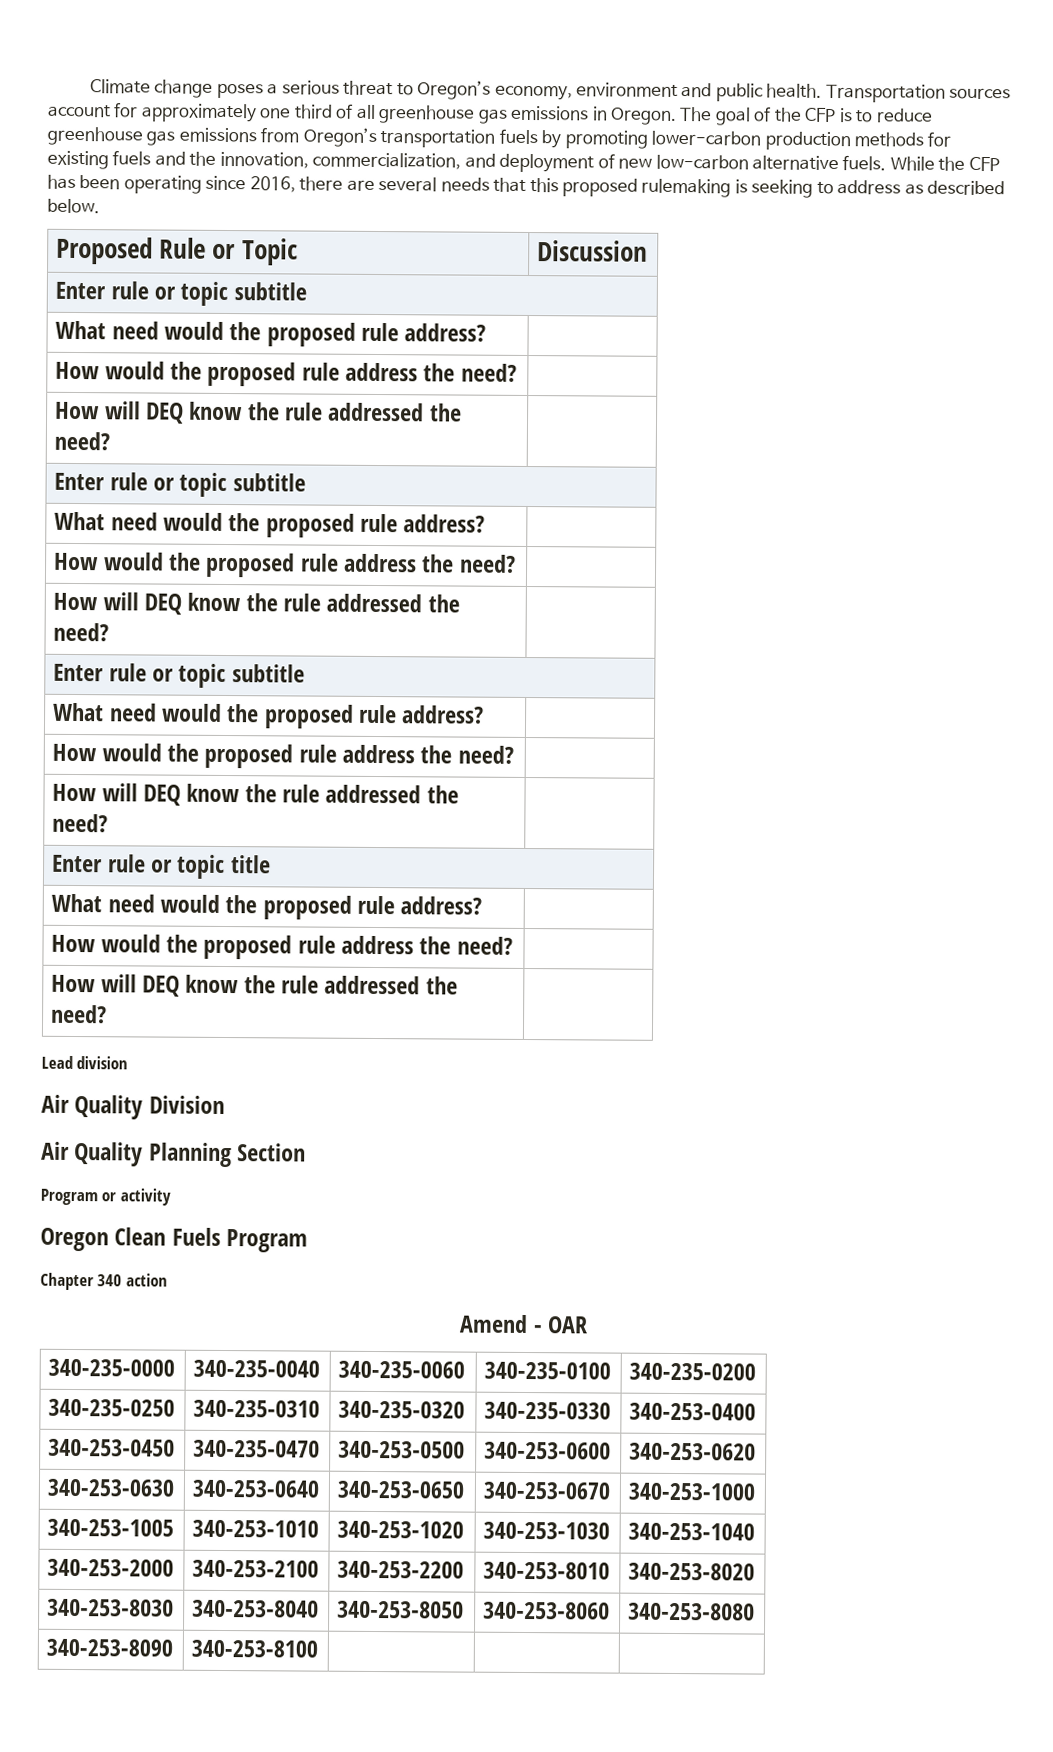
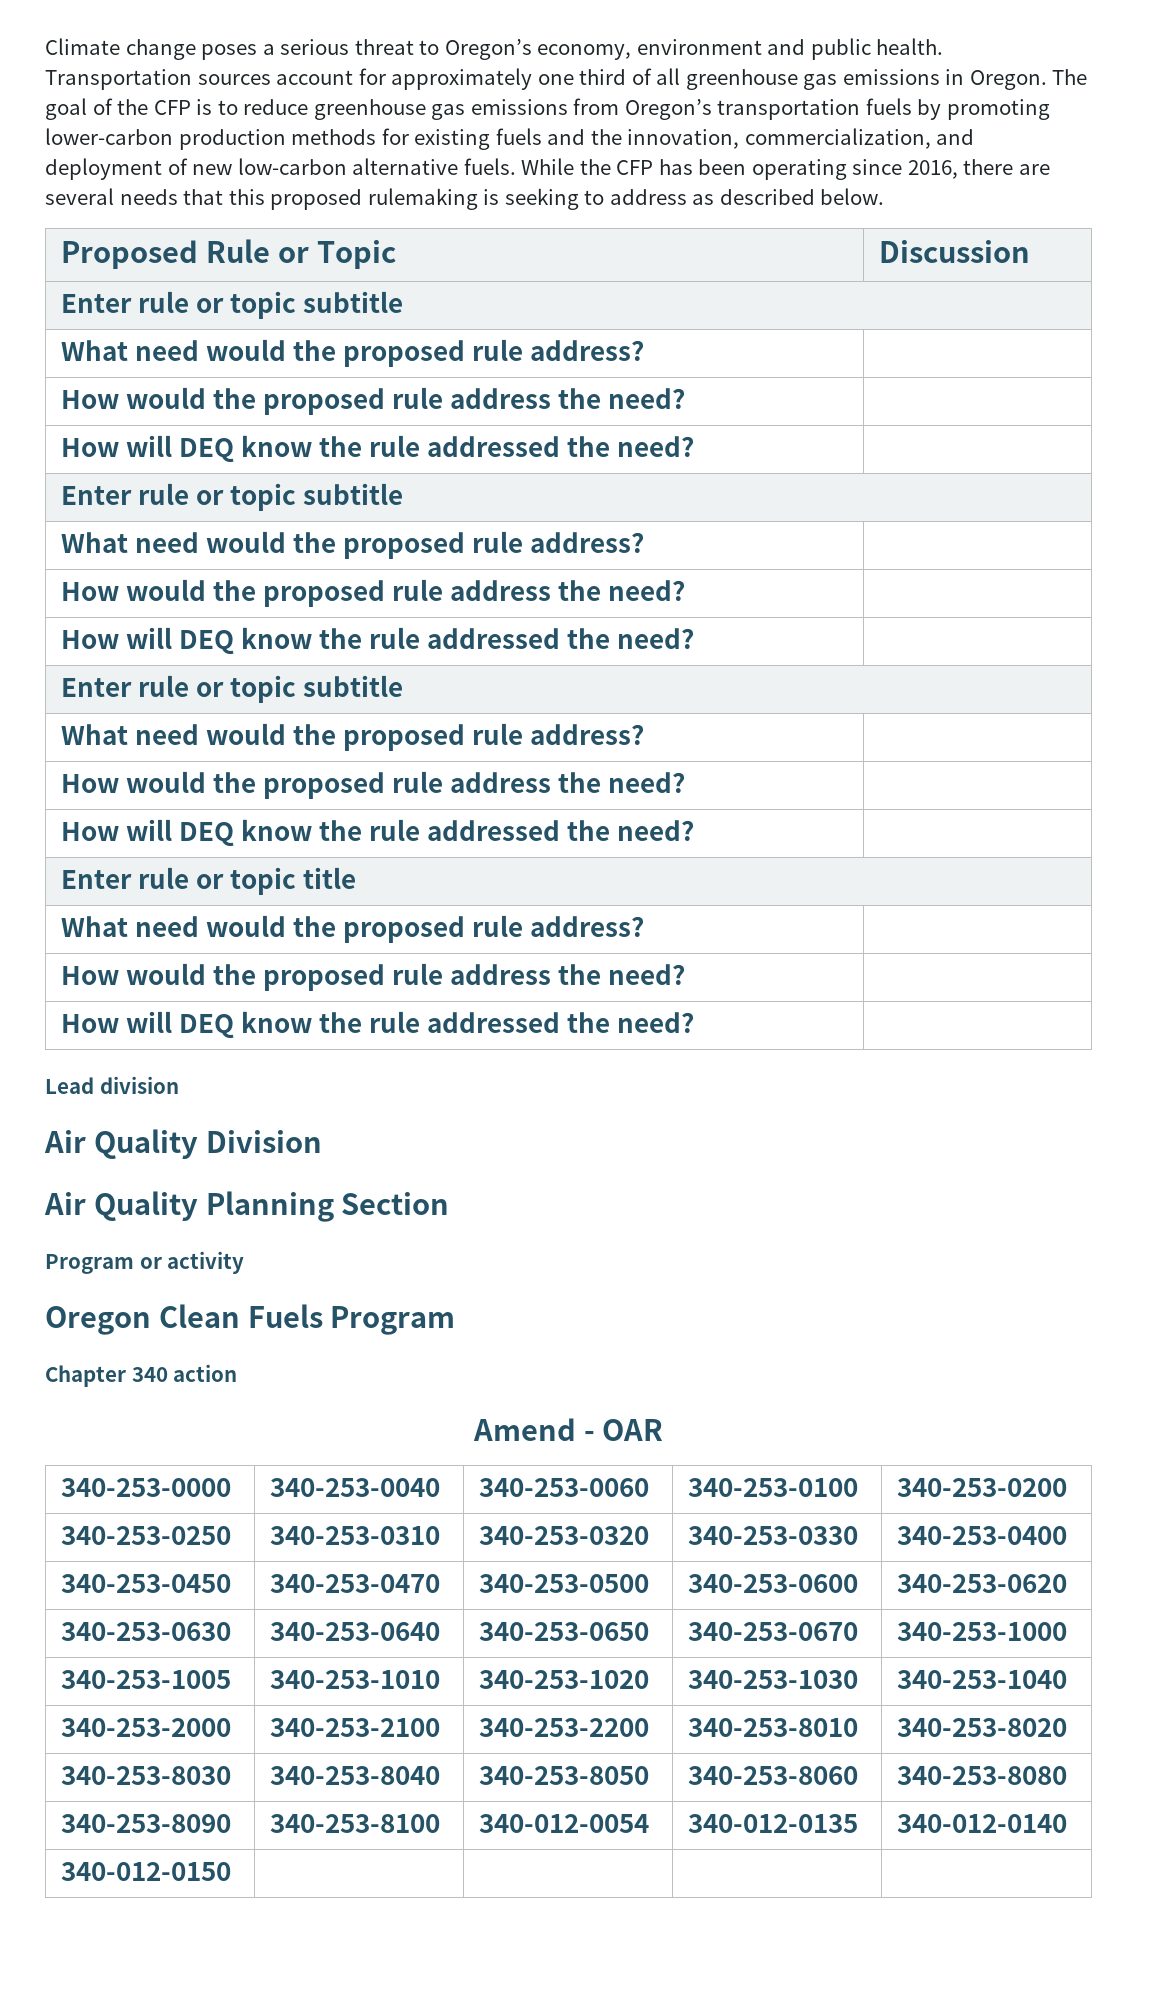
[48,1358,176,1377] [193,1359,321,1378] [338,1360,466,1379] [484,1361,612,1380] [629,1362,757,1381] [48,1398,176,1417] [193,1399,321,1418] [338,1400,466,1419] [484,1401,612,1420] 340-235-0000 | 340-235-0040 | 340-235-0060 | 340-235-0100 | 340-235-0200 // 340-235-0250 | 340-235-0310 | 340-235-0320 | 340-235-0330 -> [61,1478,232,1497] [270,1478,441,1497] [479,1478,650,1497] [688,1478,859,1497] [897,1478,1068,1497] [61,1526,232,1545] [270,1526,441,1545] [479,1526,650,1545] [688,1526,859,1545] 340-253-0000 | 340-253-0040 | 340-253-0060 | 340-253-0100 | 340-253-0200 // 340-253-0250 | 340-253-0310 | 340-253-0320 | 340-253-0330
[193,1439,321,1458] 340-235-0470 -> [270,1574,441,1593] 340-253-0470
(319, 1648) none -> [479,1814,650,1833] [688,1814,859,1833] [897,1814,1068,1833] [61,1862,232,1881] | 340-012-0054 | 340-012-0135 | 340-012-0140 // 340-012-0150 |

